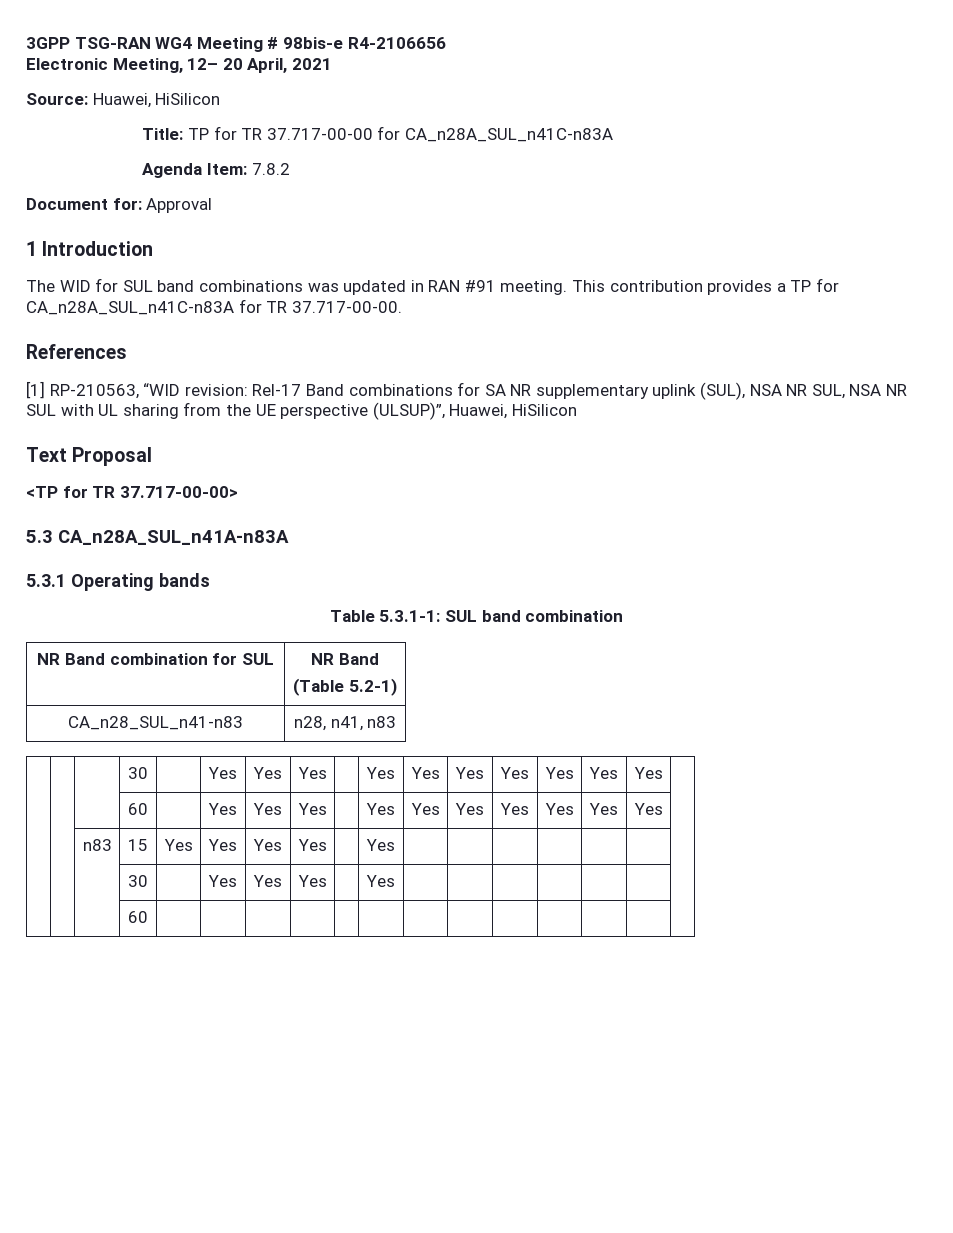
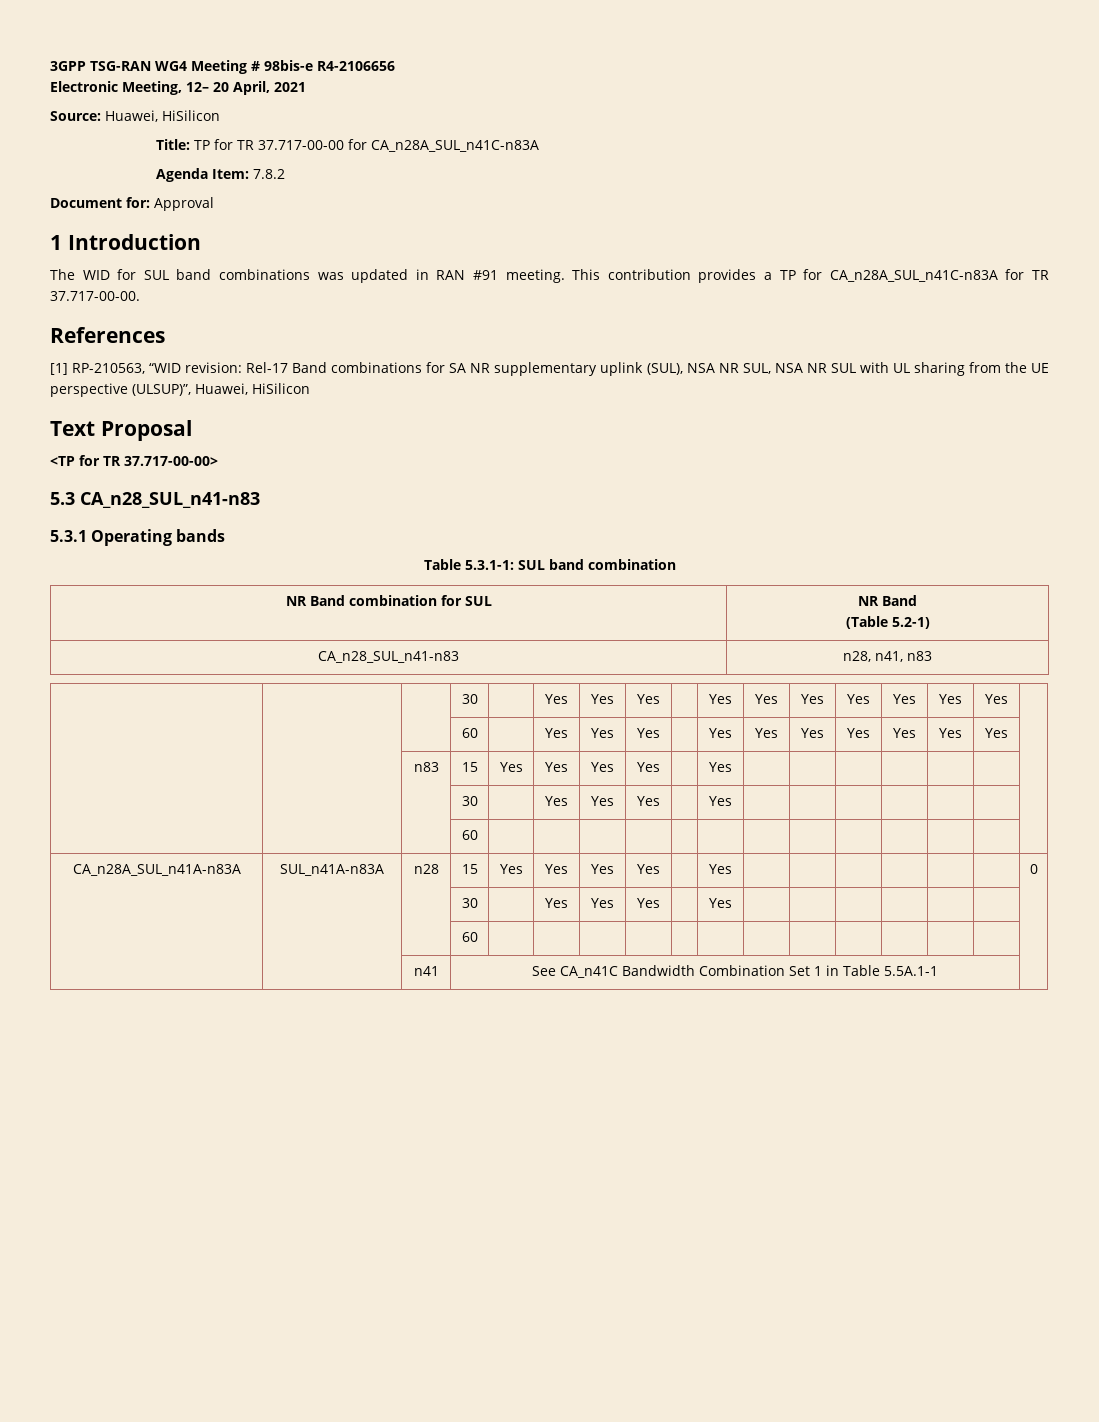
[58,530,289,545] CA_n28A_SUL_n41A-n83A -> [80,492,260,508] CA_n28_SUL_n41-n83
(148, 917) none -> [72,864,241,876] [280,864,384,876] [413,864,439,874] [461,864,478,874] [499,864,523,874] [545,864,568,874] [591,864,614,874] [637,864,660,874] [709,864,732,874] [1029,864,1038,874] [461,898,478,908] [545,898,568,908] [591,898,614,908] [637,898,660,908] [709,898,732,908] [461,932,478,942] [413,966,439,976] [532,965,938,978] // CA_n28A_SUL_n41A-n83A | SUL_n41A-n83A | n28 | 15 | Yes | Yes | Yes | Yes | | Yes | | | | | | | 0 // | | | 30 | | Yes | Yes | Yes | | Yes | | | | | | | // | | | 60 | | | | | | | | | | | | | // | | n41 | See CA_n41C Bandwidth Combination Set 1 in Table 5.5A.1-1 |

